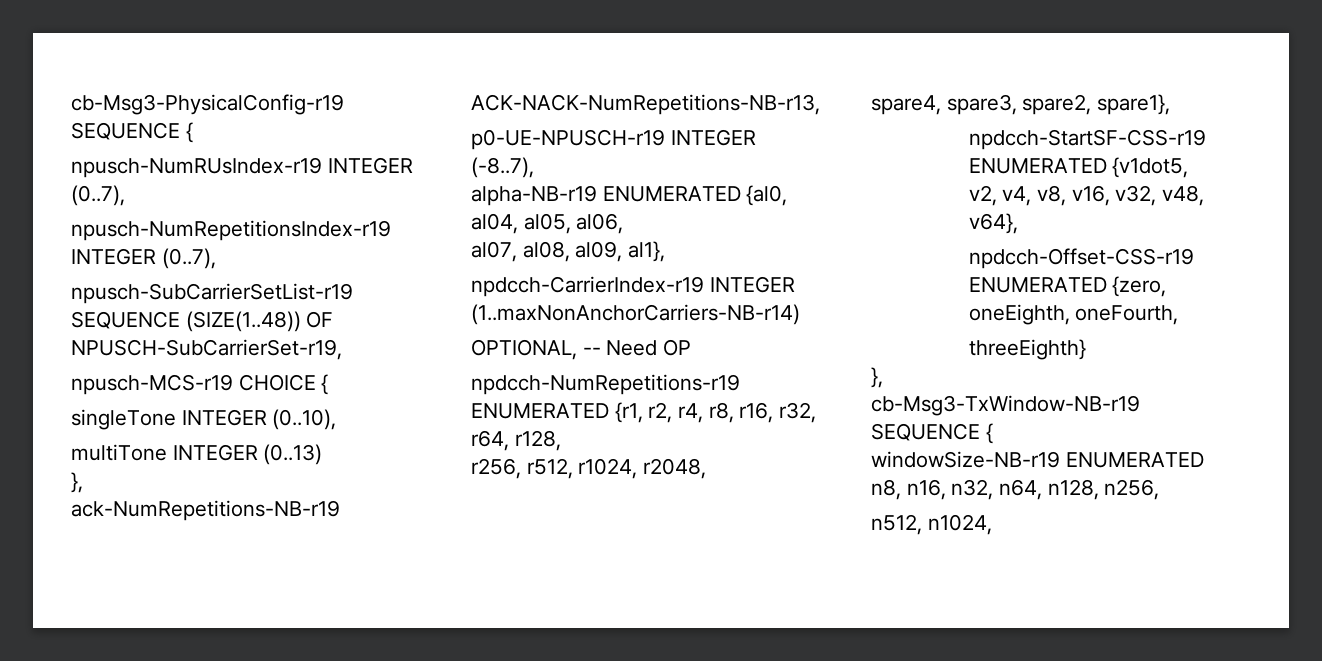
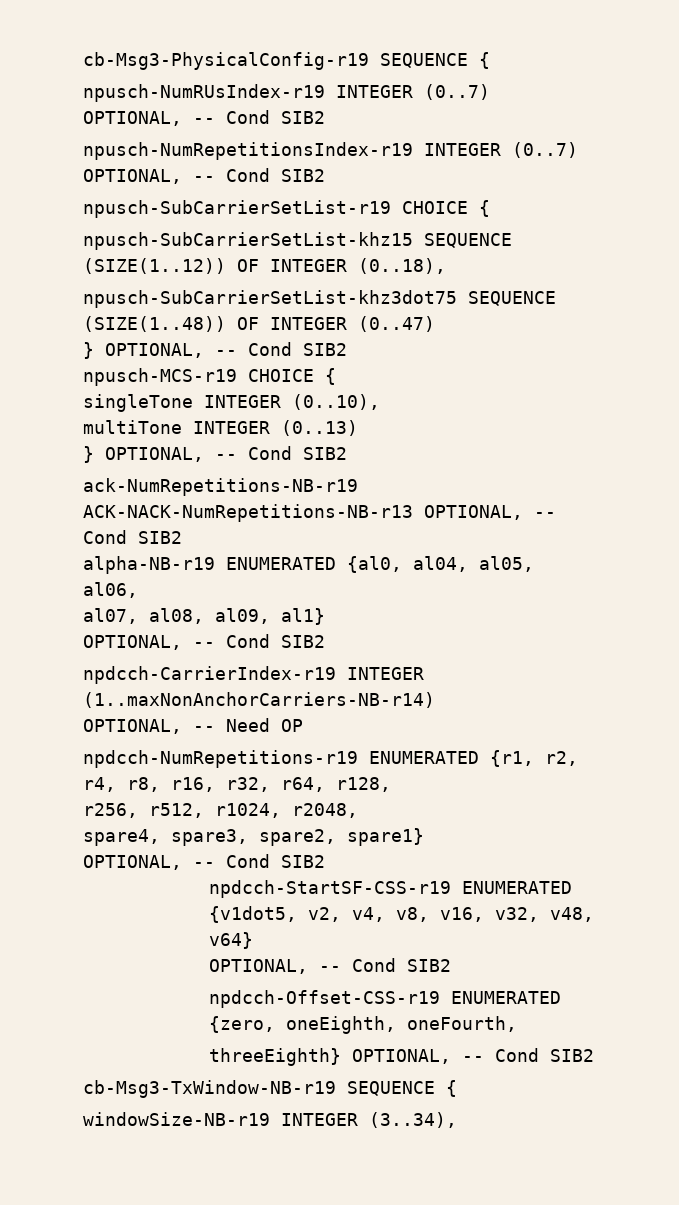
[71,185,125,206] [71,220,391,241] [71,248,216,269] [71,283,353,304] [71,311,334,332] [71,339,342,360] (0..7), // npusch-NumRepetitionsIndex-r19 INTEGER (0..7), // npusch-SubCarrierSetList-r19 SEQUENCE (SIZE(1..48)) OF NPUSCH-SubCarrierSet-r19, -> [424,84,490,100] [83,110,325,126] [83,142,578,160] [83,168,325,184] [83,200,490,218] [83,232,512,250] [83,258,446,274] [83,290,556,308] [83,316,435,332] [83,342,347,359] (0..7) OPTIONAL, -- Cond SIB2 // npusch-NumRepetitionsIndex-r19 INTEGER (0..7) OPTIONAL, -- Cond SIB2 // npusch-SubCarrierSetList-r19 CHOICE { // npusch-SubCarrierSetList-khz15 SEQUENCE (SIZE(1..12)) OF INTEGER (0..18), // npusch-SubCarrierSetList-khz3dot75 SEQUENCE (SIZE(1..48)) OF INTEGER (0..47) // } OPTIONAL, -- Cond SIB2
[71,472,83,493] [71,500,340,521] [471,94,820,115] [471,129,756,150] [471,157,534,178] }, // ack-NumRepetitions-NB-r19 ACK-NACK-NumRepetitions-NB-r13, // p0-UE-NPUSCH-r19 INTEGER (-8..7), -> [83,446,347,463] [83,478,358,496] [83,504,556,522] [83,530,182,544] } OPTIONAL, -- Cond SIB2 // ack-NumRepetitions-NB-r19 ACK-NACK-NumRepetitions-NB-r13 OPTIONAL, -- Cond SIB2
[628,241,666,262] al1}, -> [281,608,325,625] [83,634,325,650] al1} // OPTIONAL, -- Cond SIB2
[1097,94,1171,115] spare1}, -> [347,828,424,846] [83,854,325,870] spare1} // OPTIONAL, -- Cond SIB2
[968,213,1018,234] v64}, -> [209,932,254,949] [209,958,452,974] v64} // OPTIONAL, -- Cond SIB2
[871,367,883,388] // }, -> [352,1048,595,1064] OPTIONAL, -- Cond SIB2
[1065,452,1204,468] [871,479,1160,500] [871,514,992,535] ENUMERATED n8, n16, n32, n64, n128, n256, // n512, n1024, -> [281,1112,457,1128] INTEGER (3..34),

